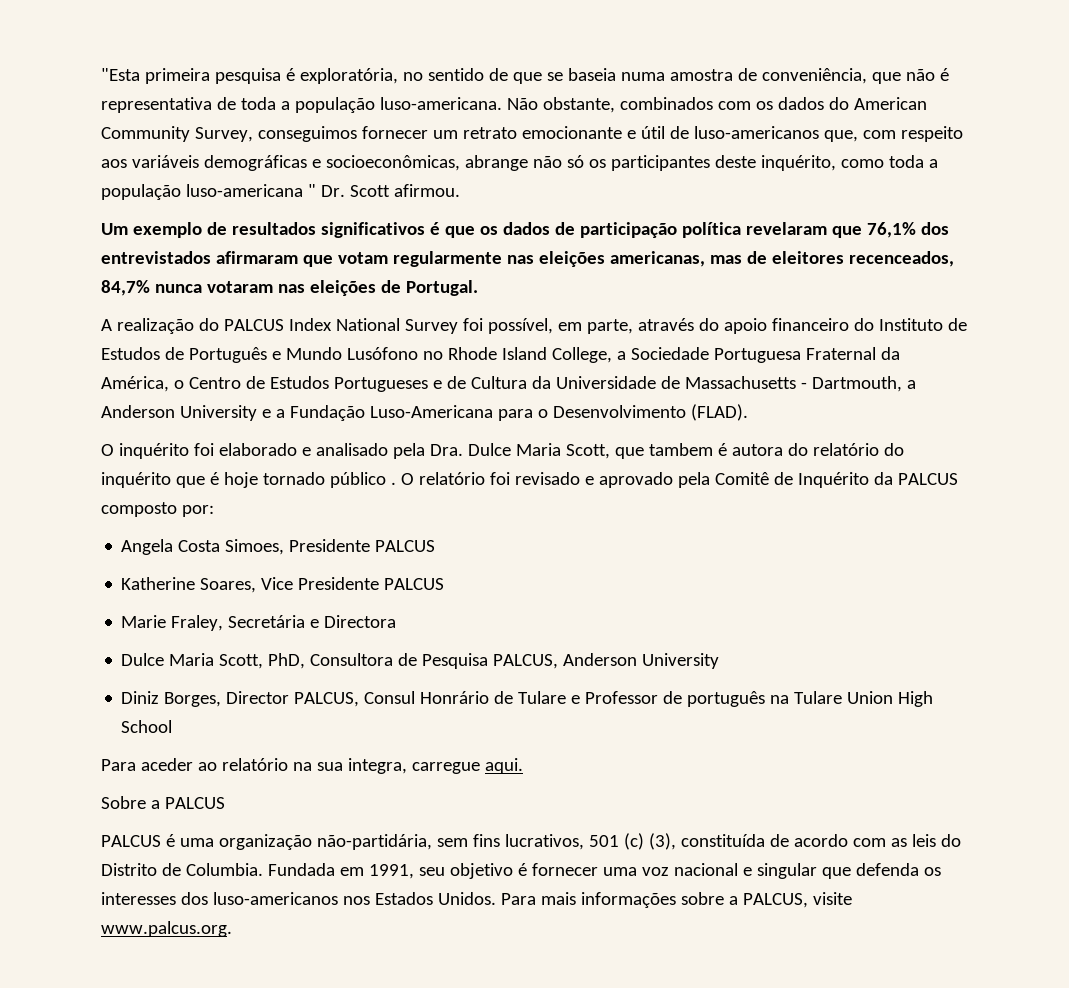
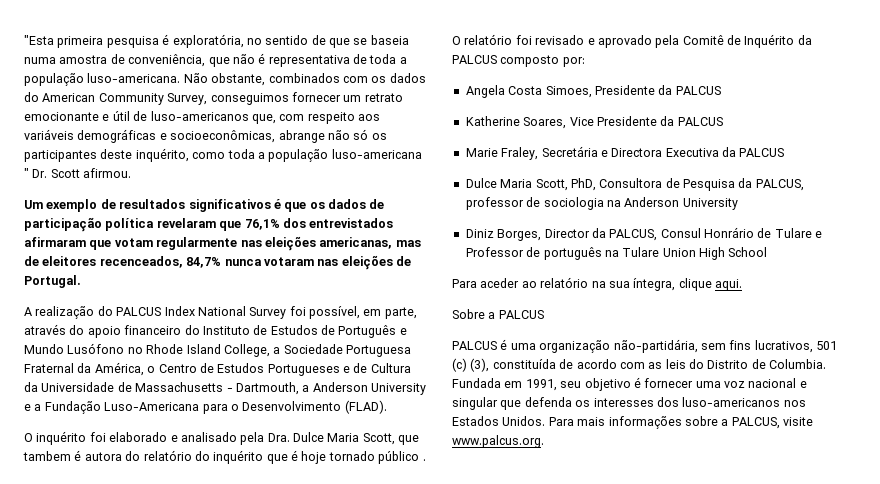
(371, 545) none -> [658,85,673,95] da
(380, 583) none -> [660,116,675,126] da
(397, 621) none -> [665,147,785,157] Executiva da PALCUS
[493,654,559,669] PALCUS, -> [738,178,804,191] [465,197,621,210] da PALCUS, professor de sociologia na
(290, 697) none -> [591,228,606,238] da
[347,758,480,774] integra, carregue -> [633,278,712,291] íntegra, clique

